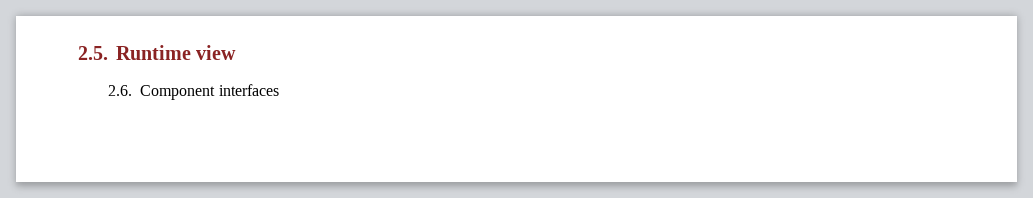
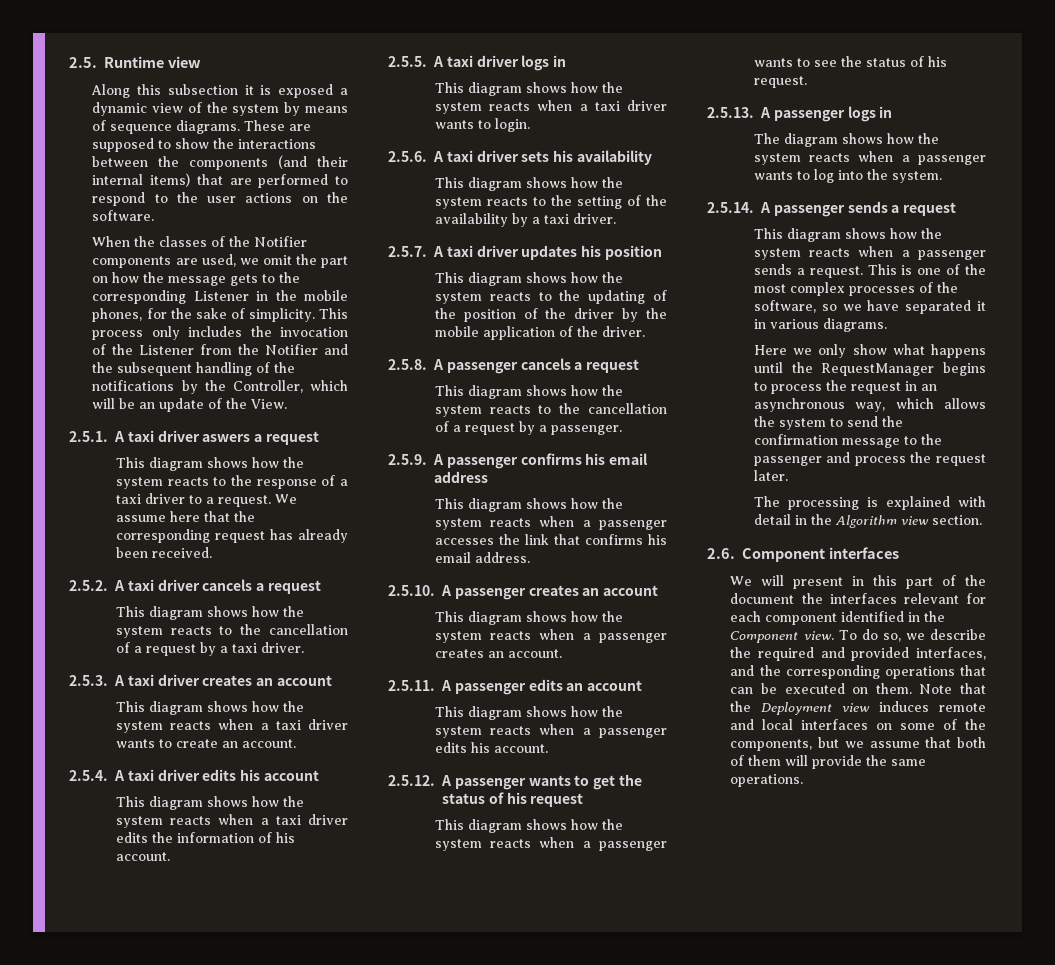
[108,84,279,100] 2.6. Component interfaces -> [91,84,349,98] [92,102,349,116] [92,120,312,134] [92,138,317,152] [92,155,348,170] [92,173,348,188] [92,192,349,206] [92,210,155,221] [92,236,308,247] [92,254,348,268] [92,272,301,286] [92,290,348,304] [92,308,348,322] [92,326,348,340] [92,344,348,355] [92,362,296,376] [92,380,348,394] [92,398,288,412] [69,430,319,445] [115,457,304,471] [115,475,348,489] [115,493,297,507] [115,511,255,522] [115,529,348,543] [115,547,212,558] [69,579,321,594] [115,606,304,620] [115,624,348,638] [115,642,304,656] [69,674,332,686] [115,701,304,715] [115,719,348,733] [115,739,296,748] [69,769,319,781] [115,796,304,810] [115,814,348,828] [115,832,295,843] [115,852,170,861] [388,55,567,71] [434,82,623,96] [434,100,667,114] [434,118,530,132] [388,150,652,165] [434,177,623,191] [434,195,667,209] [434,213,616,227] [388,245,662,260] [434,272,623,286] [434,290,667,304] [434,308,667,322] [434,326,645,340] [388,358,640,374] [434,385,623,399] [434,403,667,417] [434,421,622,435] [388,453,649,469] [434,471,488,483] [434,498,623,512] [434,516,667,530] [434,534,667,545] [434,552,530,563] [388,585,659,600] [434,611,623,625] [434,629,667,643] [434,649,562,658] [388,679,643,695] [434,706,623,720] [434,724,667,738] [434,742,548,753] [388,774,642,790] [442,792,584,807] [434,819,623,833] [434,837,667,851] [753,56,947,67] [753,76,807,88] [707,106,893,122] [753,133,939,147] [753,151,986,165] [753,169,942,183] [707,201,957,217] [753,228,942,242] [753,246,986,260] [753,264,986,278] [753,282,958,296] [753,300,986,314] [753,318,887,332] [753,344,986,358] [753,362,986,376] [753,380,937,394] [753,398,986,412] [753,416,903,430] [753,434,942,448] [753,452,986,466] [753,470,788,481] [753,496,986,510] [753,514,982,528] [707,547,899,562] [730,575,986,589] [730,593,986,604] [730,611,946,625] [730,629,986,643] [730,647,986,661] [730,665,986,679] [730,683,986,694] [730,701,986,715] [730,719,986,730] [730,737,986,751] [730,755,927,769] [730,774,804,787] Along this subsection it is exposed a dynamic view of the system by means of sequence diagrams. These are supposed to show the interactions between the components (and their internal items) that are performed to respond to the user actions on the software. // When the classes of the Notifier components are used, we omit the part on how the message gets to the corresponding Listener in the mobile phones, for the sake of simplicity. This process only includes the invocation of the Listener from the Notifier and the subsequent handling of the notifications by the Controller, which will be an update of the View. // 2.5.1. A taxi driver aswers a request // This diagram shows how the system reacts to the response of a taxi driver to a request. We assume here that the corresponding request has already been received. // 2.5.2. A taxi driver cancels a request // This diagram shows how the system reacts to the cancellation of a request by a taxi driver. // 2.5.3. A taxi driver creates an account // This diagram shows how the system reacts when a taxi driver wants to create an account. // 2.5.4. A taxi driver edits his account // This diagram shows how the system reacts when a taxi driver edits the information of his account. // 2.5.5. A taxi driver logs in // This diagram shows how the system reacts when a taxi driver wants to login. // 2.5.6. A taxi driver sets his availability // This diagram shows how the system reacts to the setting of the availability by a taxi driver. // 2.5.7. A taxi driver updates his position // This diagram shows how the system reacts to the updating of the position of the driver by the mobile application of the driver. // 2.5.8. A passenger cancels a request // This diagram shows how the system reacts to the cancellation of a request by a passenger. // 2.5.9. A passenger confirms his email address // This diagram shows how the system reacts when a passenger accesses the link that confirms his email address. // 2.5.10. A passenger creates an account // This diagram shows how the system reacts when a passenger creates an account. // 2.5.11. A passenger edits an account // This diagram shows how the system reacts when a passenger edits his account. // 2.5.12. A passenger wants to get the status of his request // This diagram shows how the system reacts when a passenger wants to see the status of his request. // 2.5.13. A passenger logs in // The diagram shows how the system reacts when a passenger wants to log into the system. // 2.5.14. A passenger sends a request // This diagram shows how the system reacts when a passenger sends a request. This is one of the most complex processes of the software, so we have separated it in various diagrams. // Here we only show what happens until the RequestManager begins to process the request in an asynchronous way, which allows the system to send the confirmation message to the passenger and process the request later. // The processing is explained with detail in the Algorithm view section. // 2.6. Component interfaces // We will present in this part of the document the interfaces relevant for each component identified in the Component view. To do so, we describe the required and provided interfaces, and the corresponding operations that can be executed on them. Note that the Deployment view induces remote and local interfaces on some of the components, but we assume that both of them will provide the same operations.

